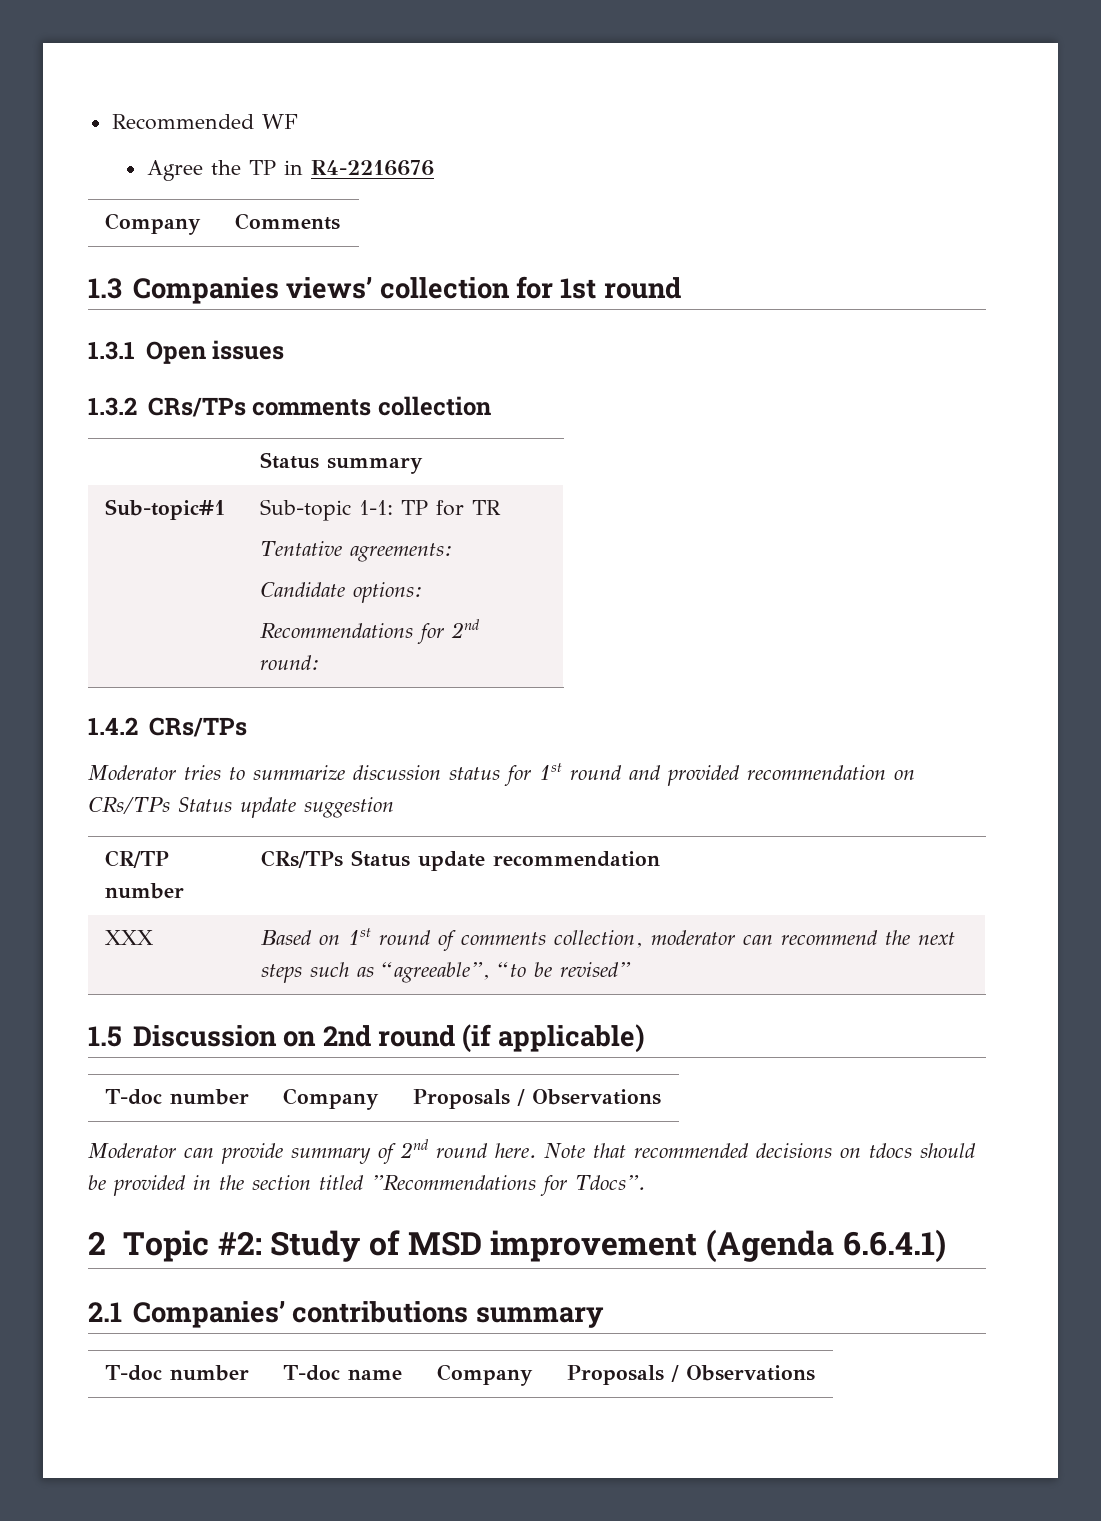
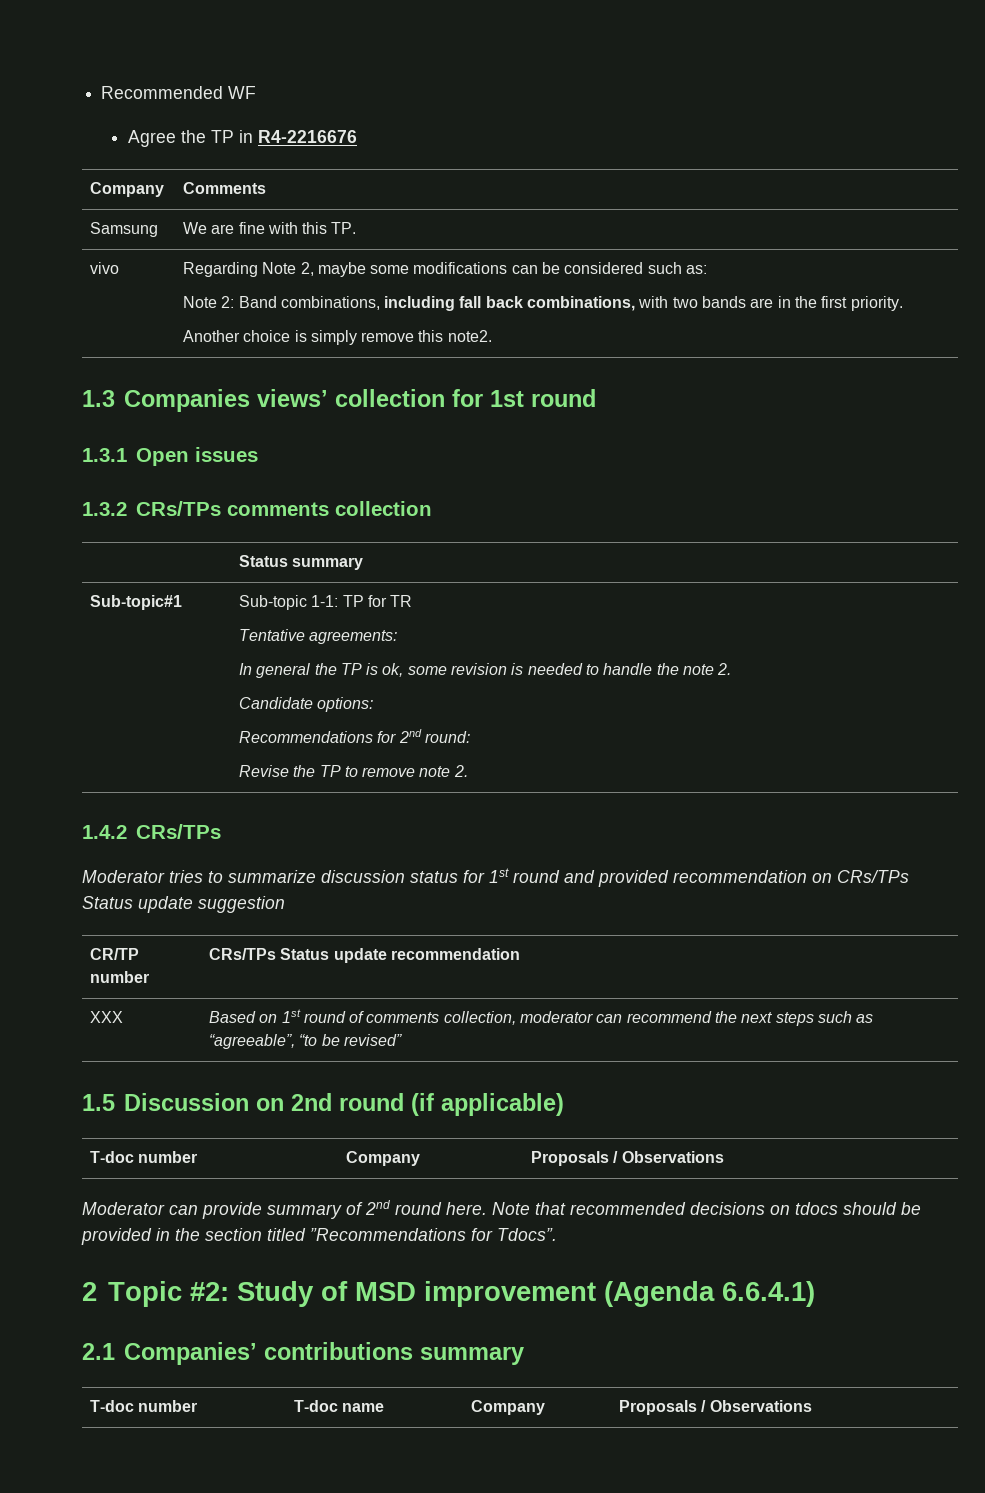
(341, 221) none -> [89,222,158,237] [182,222,357,234] [89,262,119,274] [182,262,708,277] [182,296,903,311] [182,330,492,345] // Samsung | We are fine with this TP. // vivo | Regarding Note 2, maybe some modifications can be considered such as: // Note 2: Band combinations, including fall back combinations, with two bands are in the first priority. // Another choice is simply remove this note2.
(454, 552) none -> [238,663,732,678] // In general the TP is ok, some revision is needed to handle the note 2.
(321, 662) none -> [238,765,468,777] // Revise the TP to remove note 2.

